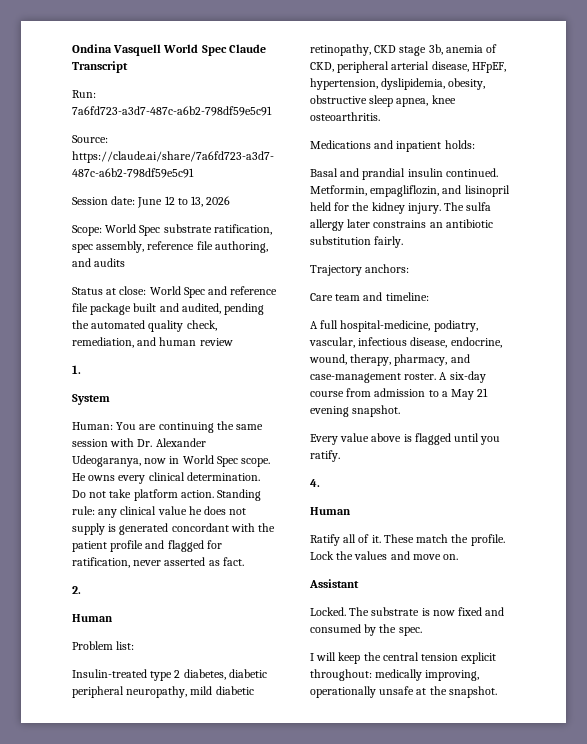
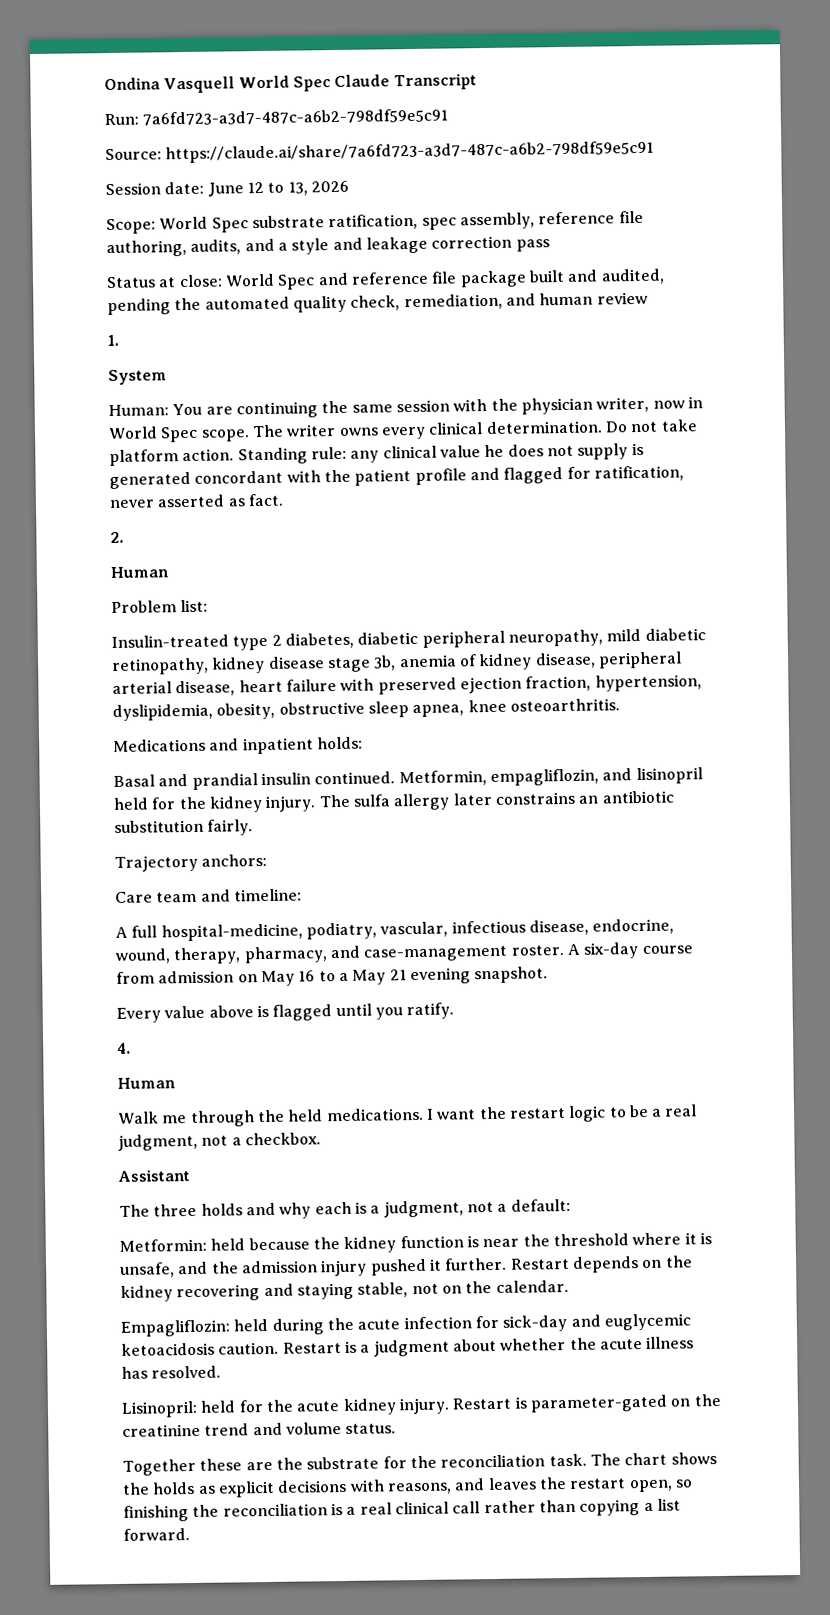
[72,258,126,267] and audits -> [190,235,550,255] audits, and a style and leakage correction pass
[137,438,206,447] [72,455,141,467] Dr. Alexander Udeogaranya, -> [490,396,650,415] the physician writer,
[72,473,86,481] He -> [251,424,337,438] The writer
[374,45,397,53] CKD -> [211,656,325,674] kidney disease
[310,62,334,72] CKD, -> [478,652,596,671] kidney disease,
[471,62,506,73] HFpEF, -> [238,675,592,695] heart failure with preserved ejection fraction,
(426, 392) none -> [237,970,316,987] on May 16
[310,534,505,546] [310,551,459,560] [309,579,359,588] [310,607,505,616] [310,624,422,636] [310,652,497,664] [310,669,480,681] [310,686,497,698] Ratify all of it. These match the profile. Lock the values and move on. // Assistant // Locked. The substrate is now fixed and consumed by the spec. // I will keep the central tension explicit throughout: medically improving, operationally unsafe at the snapshot. -> [118,1104,698,1128] [118,1132,321,1151] [118,1169,190,1182] [119,1198,571,1219] [119,1232,712,1253] [120,1255,693,1278] [120,1280,569,1302] [120,1313,691,1337] [121,1336,695,1357] [121,1365,222,1379] [121,1393,721,1418] [122,1422,397,1437] [122,1452,717,1476] [122,1477,693,1498] [123,1498,681,1522] [123,1528,190,1541] Walk me through the held medications. I want the restart logic to be a real judgment, not a checkbox. // Assistant // The three holds and why each is a judgment, not a default: // Metformin: held because the kidney function is near the threshold where it is unsafe, and the admission injury pushed it further. Restart depends on the kidney recovering and staying stable, not on the calendar. // Empagliflozin: held during the acute infection for sick-day and euglycemic ketoacidosis caution. Restart is a judgment about whether the acute illness has resolved. // Lisinopril: held for the acute kidney injury. Restart is parameter-gated on the creatinine trend and volume status. // Together these are the substrate for the reconciliation task. The chart shows the holds as explicit decisions with reasons, and leaves the restart open, so finishing the reconciliation is a real clinical call rather than copying a list forward.

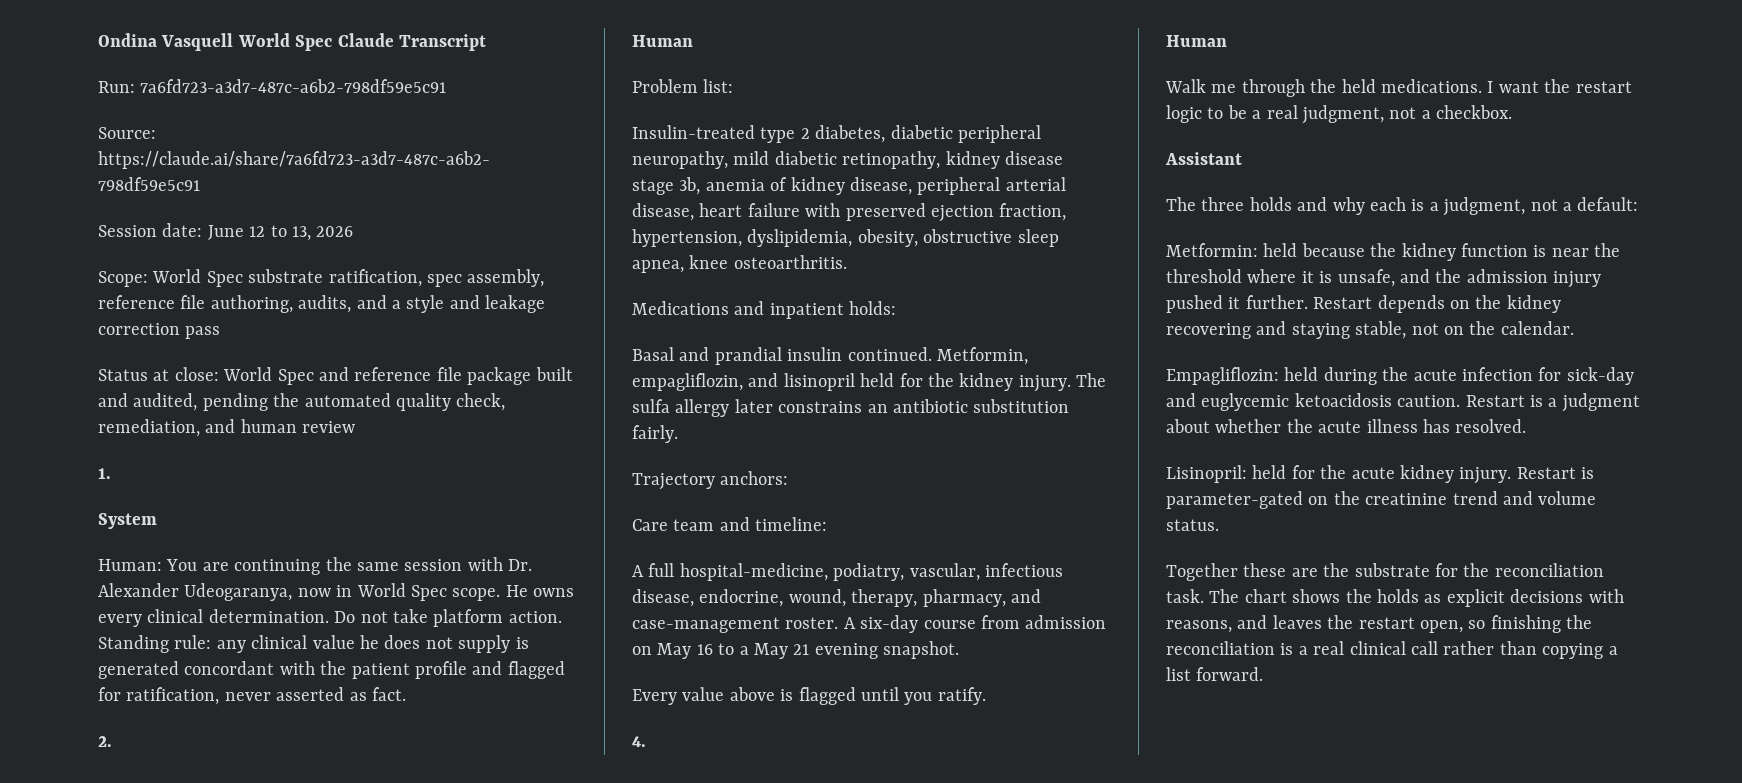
[490,396,650,415] the physician writer, -> [508,559,533,571] [98,583,293,601] Dr. Alexander Udeogaranya,
[251,424,337,438] The writer -> [505,585,528,597] He

